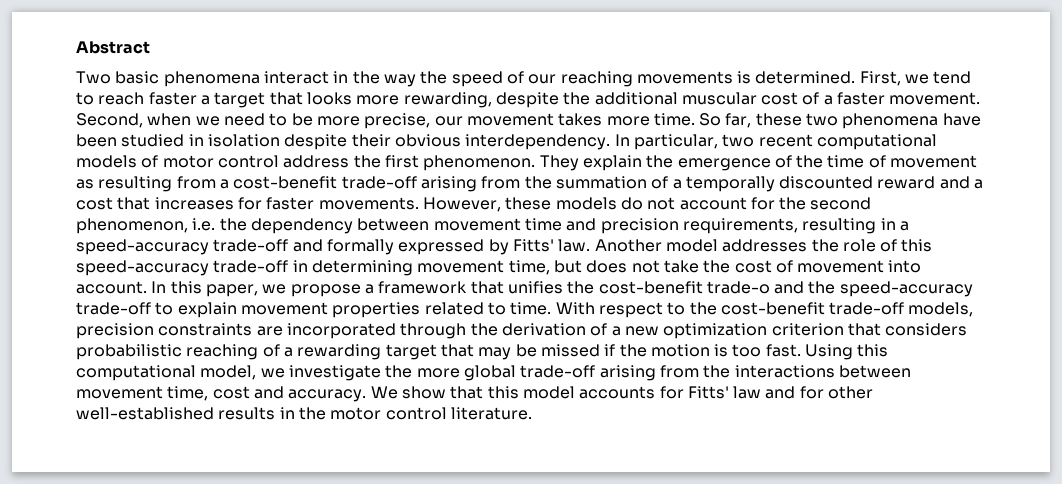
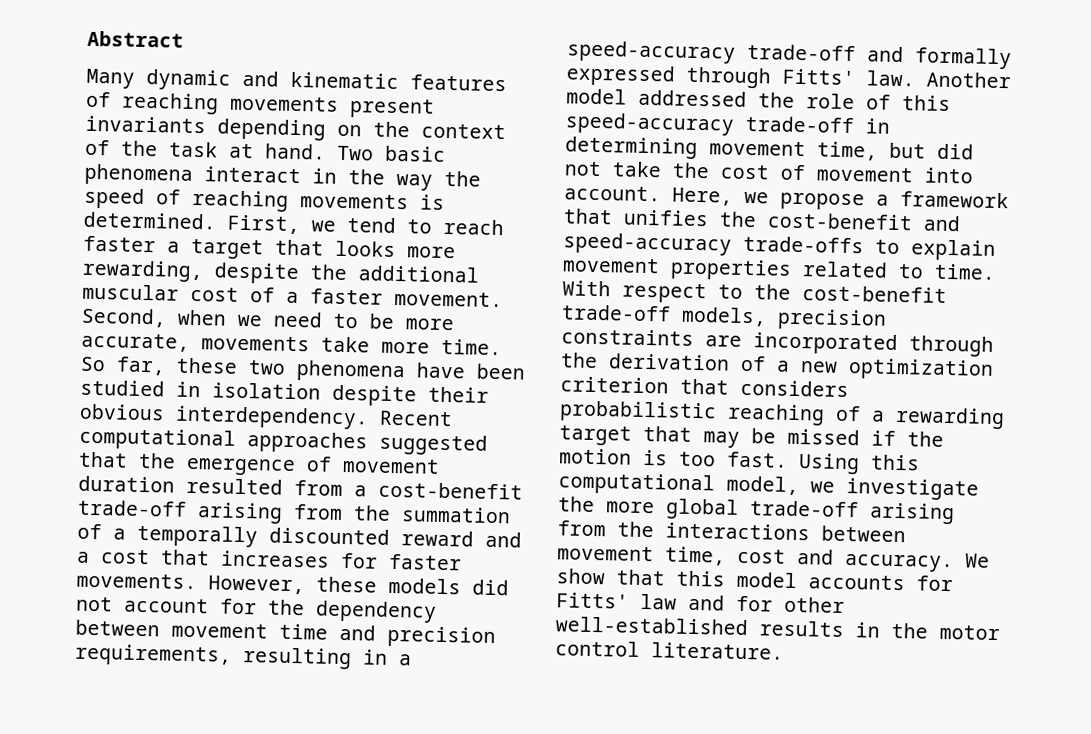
(150, 47) none -> [86,68,507,92] [86,91,435,119] [85,115,506,141] [85,139,326,160] Many dynamic and kinematic features of reaching movements present invariants depending on the context of the task at hand.
[528,74,557,84] our -> (181, 197) none
[364,113,603,129] precise, our movement takes -> [81,332,370,353] accurate, movements take
[614,134,937,150] [76,155,978,171] [76,176,173,192] In particular, two recent computational models of motor control address the first phenomenon. They explain the emergence of the time of movement as resulting -> [379,410,453,427] [79,427,488,456] [78,451,440,477] [78,475,283,495] Recent computational approaches suggested that the emergence of movement duration resulted
[620,197,643,210] do -> [472,579,509,596] did
[810,197,872,210] [76,218,247,234] second phenomenon, i.e. the -> (305, 607) none
[488,239,509,255] by -> [686,66,771,89] through
[722,239,808,252] addresses -> [638,89,747,107] addressed
[586,260,628,273] does -> [937,143,974,160] did
[151,281,258,297] In this paper, -> [672,187,733,206] Here,
[706,281,973,297] [76,302,151,315] trade-o and the speed-accuracy trade-off -> [923,215,961,232] [563,232,864,256] and speed-accuracy trade-offs

